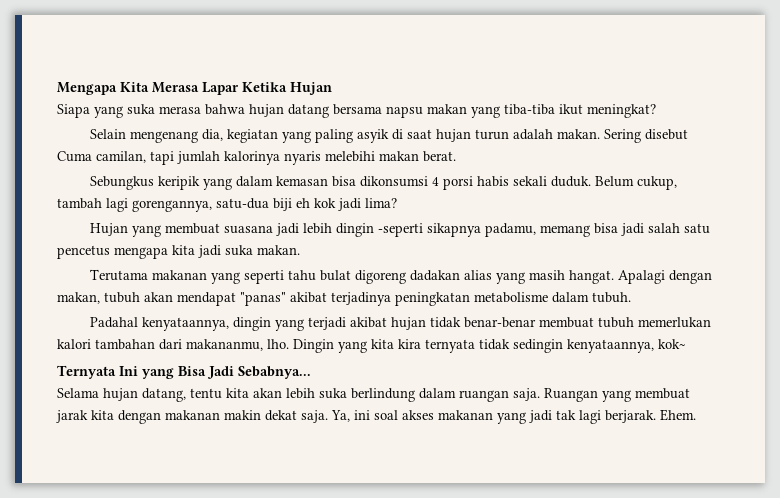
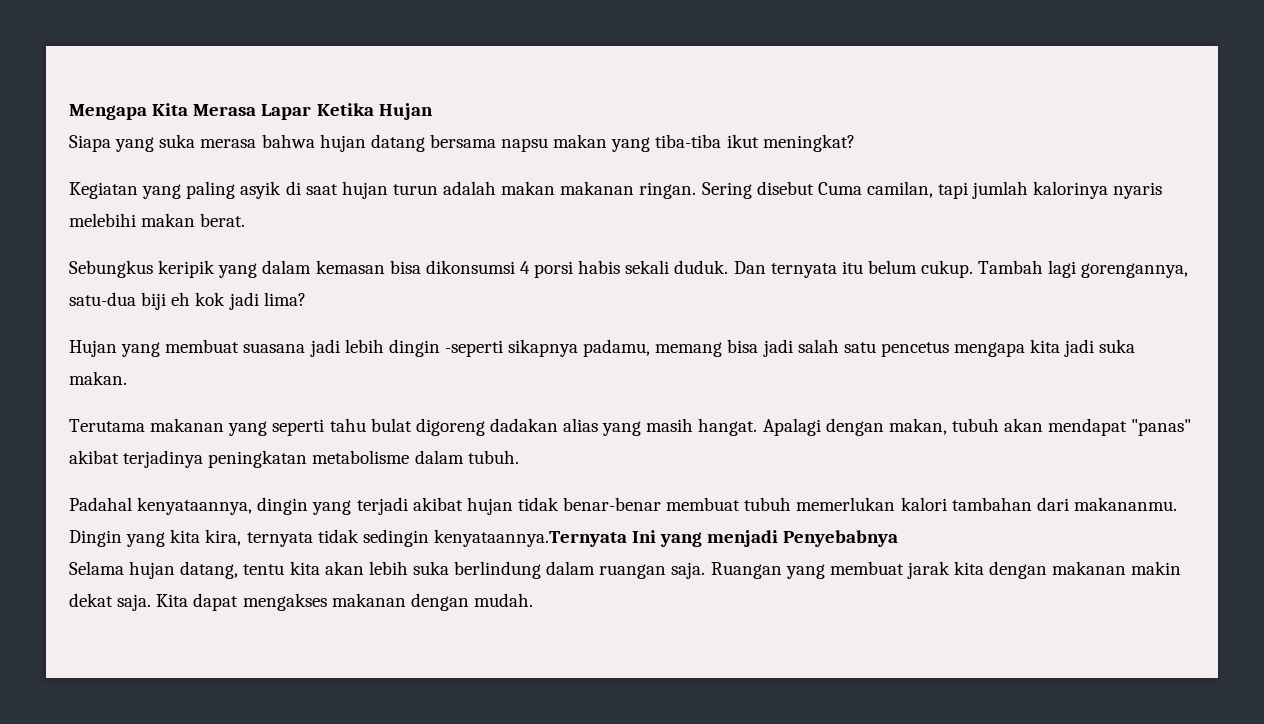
[90,129,279,143] Selain mengenang dia, kegiatan -> [69,182,138,199] Kegiatan
[557,129,601,139] makan. -> [501,181,697,199] makan makanan ringan.
[595,176,678,190] [57,198,102,209] Belum cukup, tambah -> [733,260,1044,278] Dan ternyata itu belum cukup. Tambah
[186,339,289,351] makananmu, lho. -> [1073,497,1177,511] makananmu.
[398,339,421,349] kira -> [205,529,242,546] kira,
[567,339,686,353] [57,365,311,379] kenyataannya, kok~ // Ternyata Ini yang Bisa Jadi Sebabnya... -> [433,529,899,547] kenyataannya.Ternyata Ini yang menjadi Penyebabnya
[331,409,696,424] Ya, ini soal akses makanan yang jadi tak lagi berjarak. Ehem. -> [156,593,533,611] Kita dapat mengakses makanan dengan mudah.

